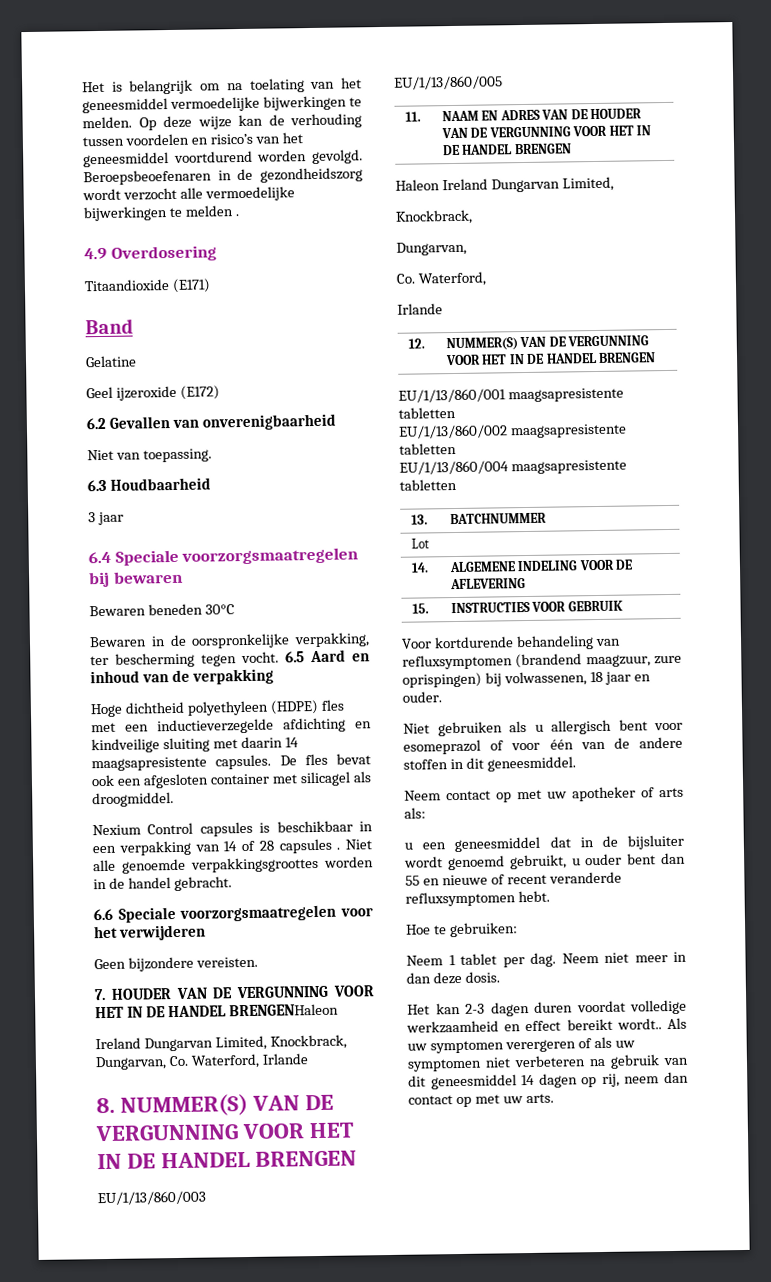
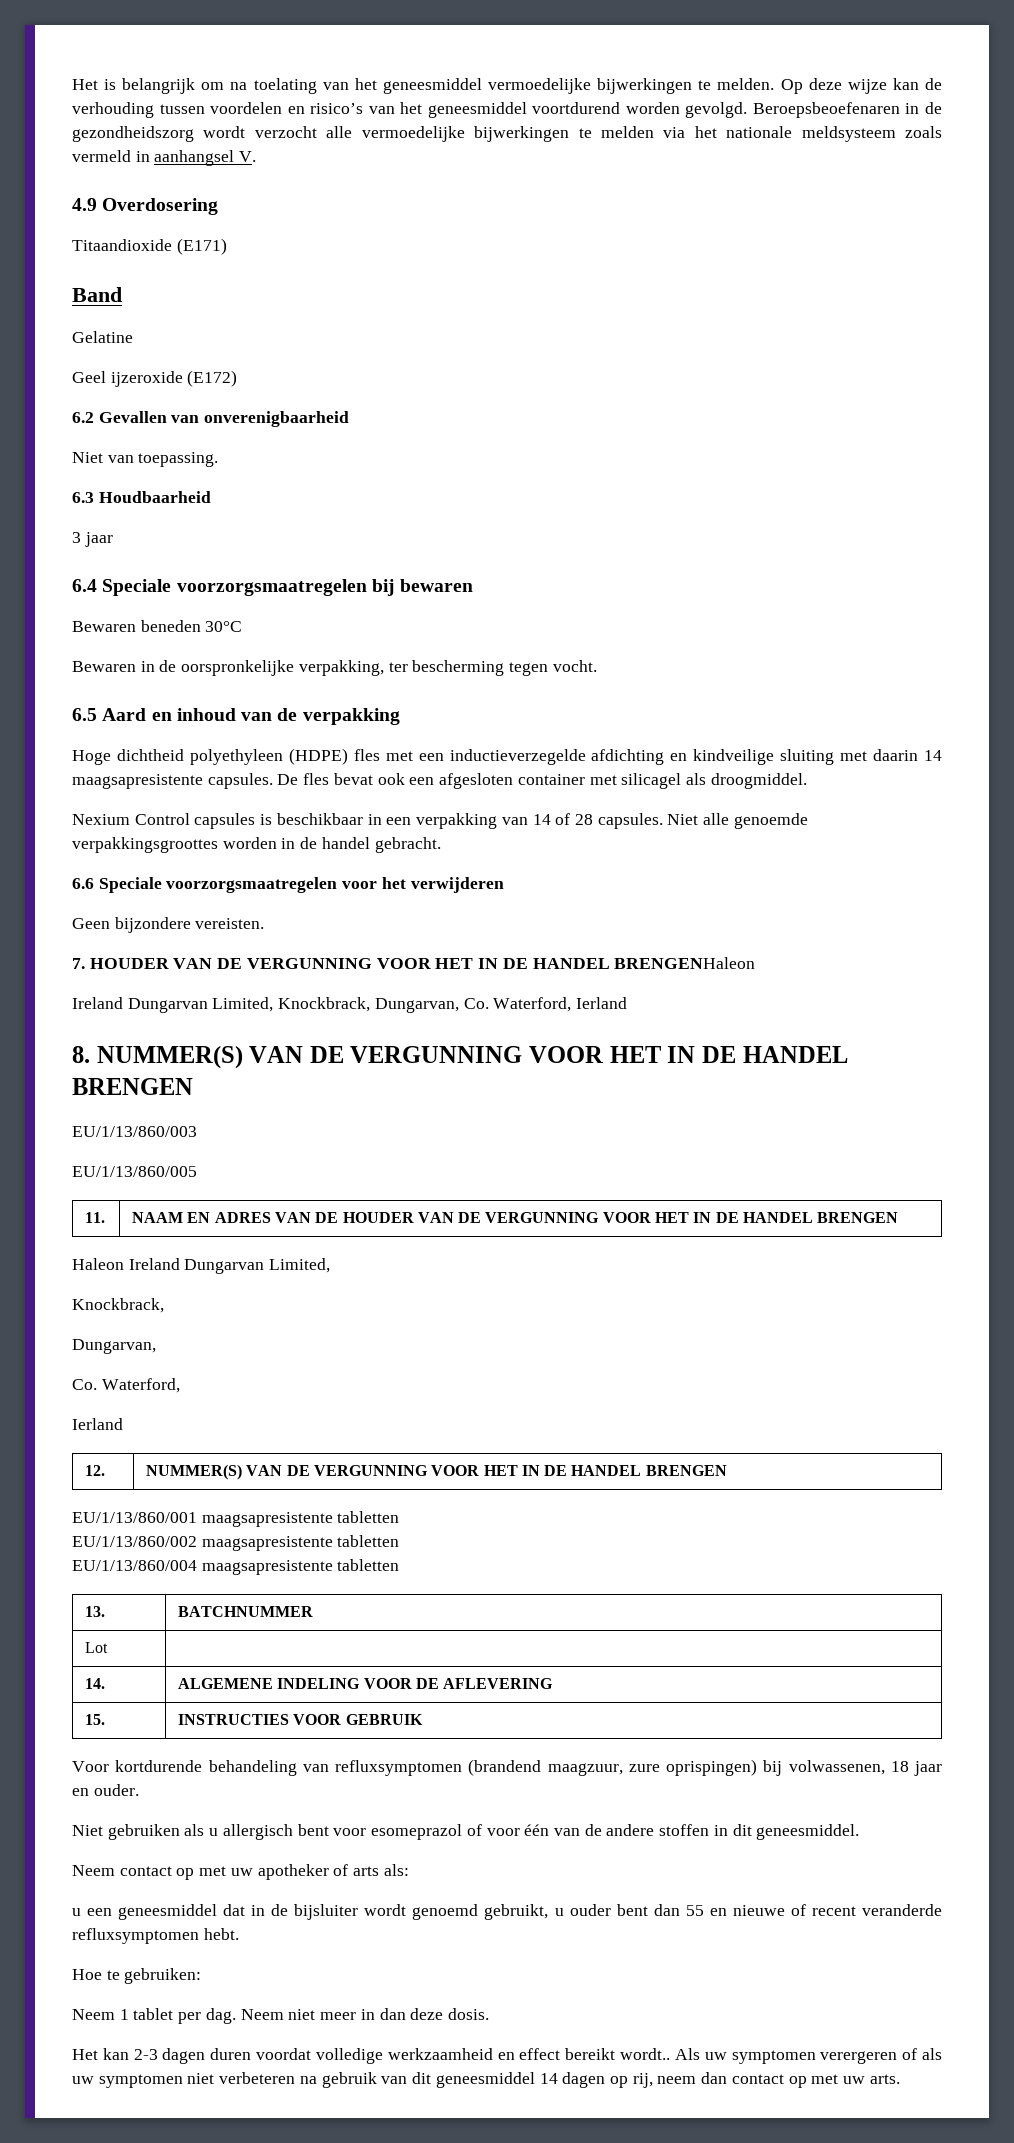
[234,214,239,217] . -> [663,126,942,142] [72,150,257,166] via het nationale meldsysteem zoals vermeld in aanhangsel V.
(279, 657) none -> (597, 666) //
[278,838,341,854] capsules . -> [597,813,663,829] capsules.
[261,1053,308,1065] Irlande -> [576,997,628,1009] Ierland
[397,303,443,315] Irlande -> [72,1418,123,1430] Ierland

